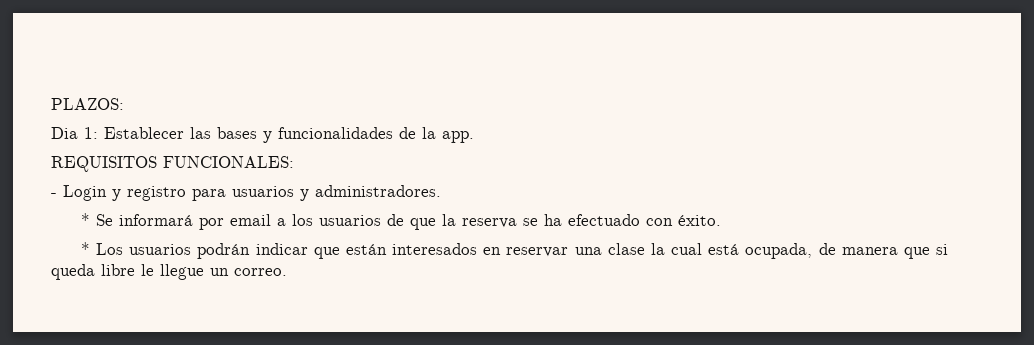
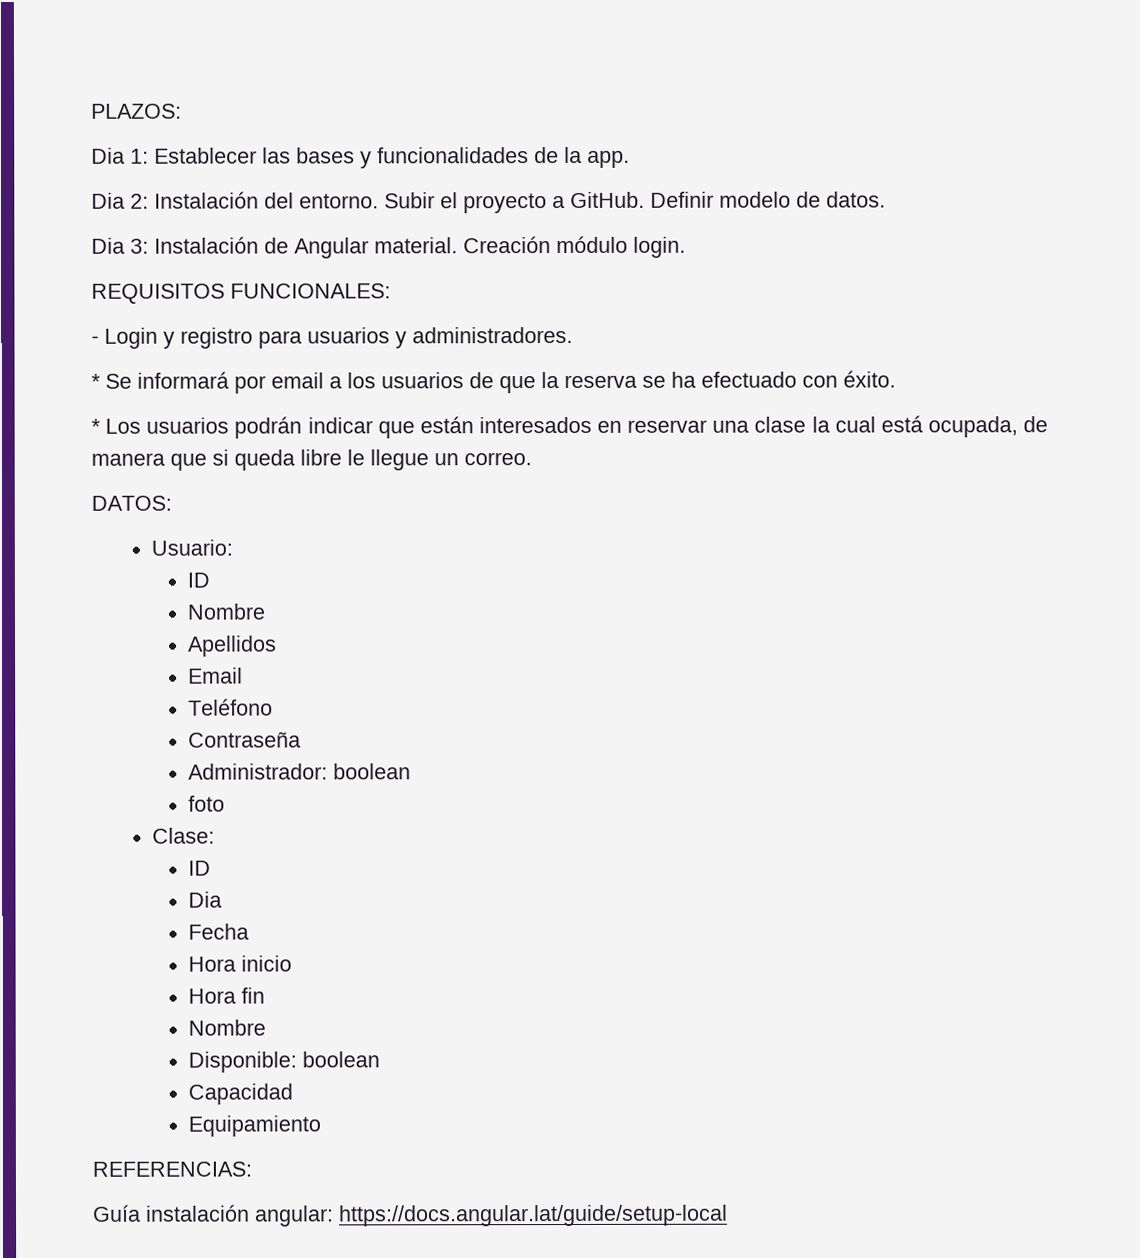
(474, 137) none -> [91,191,886,214] [91,235,686,259] // Dia 2: Instalación del entorno. Subir el proyecto a GitHub. Definir modelo de datos. // Dia 3: Instalación de Angular material. Creación módulo login.
(287, 272) none -> [91,495,172,511] [150,539,233,556] [187,572,211,588] [187,603,266,620] [188,635,278,657] [188,667,244,684] [188,698,274,716] [188,731,302,748] [188,763,412,780] [188,795,226,812] [151,827,215,844] [188,860,212,876] [188,891,223,908] [188,923,250,940] [188,955,293,972] [188,987,266,1004] [188,1019,267,1036] [188,1051,381,1073] [188,1083,294,1105] [188,1115,322,1137] [92,1161,252,1177] [93,1204,728,1227] // DATOS: // Usuario: // ID // Nombre // Apellidos // Email // Teléfono // Contraseña // Administrador: boolean // foto // Clase: // ID // Dia // Fecha // Hora inicio // Hora fin // Nombre // Disponible: boolean // Capacidad // Equipamiento // REFERENCIAS: // Guía instalación angular: https://docs.angular.lat/guide/setup-local

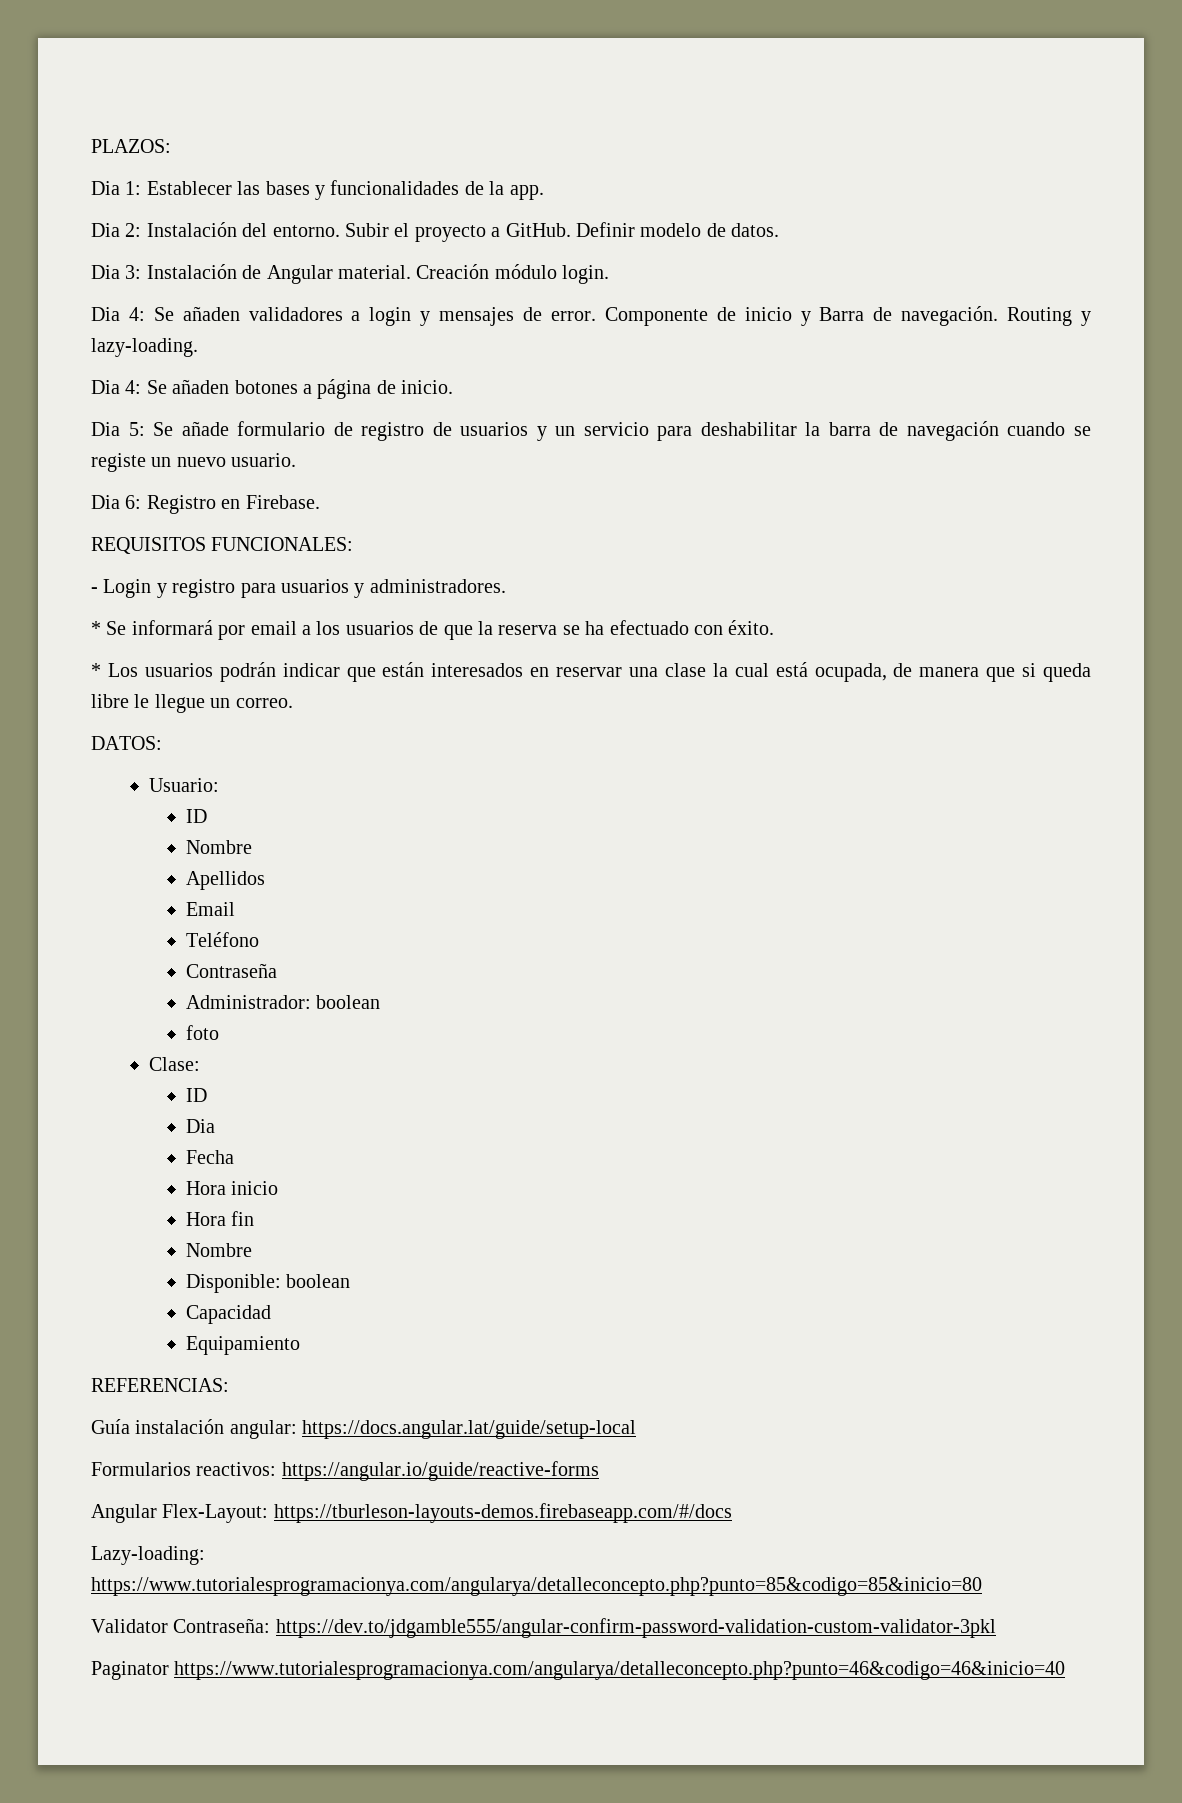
(686, 247) none -> [91,306,1092,326] [91,338,198,357] [91,379,454,399] [91,421,1091,441] [91,453,297,472] [91,495,320,514] // Dia 4: Se añaden validadores a login y mensajes de error. Componente de inicio y Barra de navegación. Routing y lazy-loading. // Dia 4: Se añaden botones a página de inicio. // Dia 5: Se añade formulario de registro de usuarios y un servicio para deshabilitar la barra de navegación cuando se registe un nuevo usuario. // Dia 6: Registro en Firebase.
(728, 1215) none -> [91,1461,599,1481] [91,1503,732,1523] [91,1546,205,1565] [91,1577,982,1596] [91,1618,996,1638] [91,1661,1066,1680] // Formularios reactivos: https://angular.io/guide/reactive-forms // Angular Flex-Layout: https://tburleson-layouts-demos.firebaseapp.com/#/docs // Lazy-loading: https://www.tutorialesprogramacionya.com/angularya/detalleconcepto.php?punto=85&codigo=85&inicio=80 // Validator Contraseña: https://dev.to/jdgamble555/angular-confirm-password-validation-custom-validator-3pkl // Paginator https://www.tutorialesprogramacionya.com/angularya/detalleconcepto.php?punto=46&codigo=46&inicio=40

